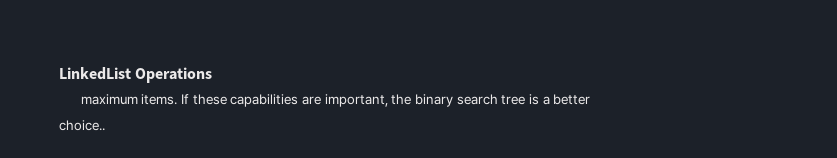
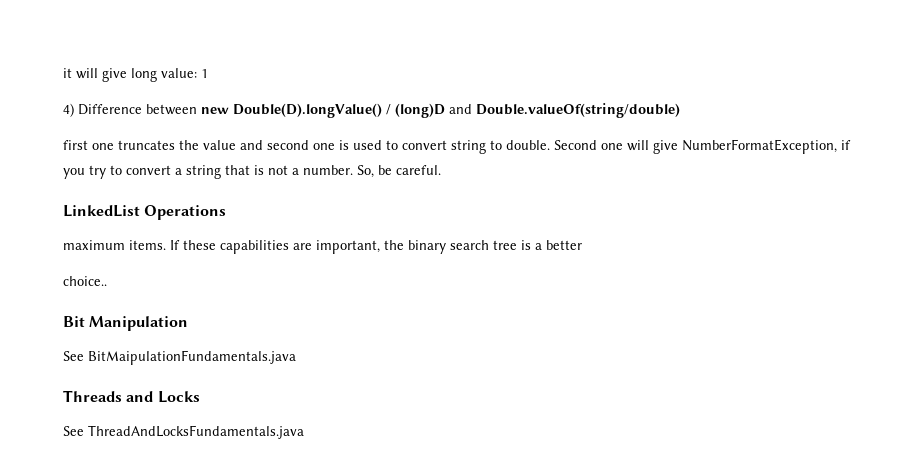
(59, 73) none -> [63,68,208,82] [63,103,680,118] [63,139,851,154] [63,165,441,179] it will give long value: 1 // 4) Difference between new Double(D).longValue() / (long)D and Double.valueOf(string/double) // first one truncates the value and second one is used to convert string to double. Second one will give NumberFormatException, if you try to convert a string that is not a number. So, be careful. //
(105, 125) none -> [63,316,189,331] [63,350,296,365] [63,390,200,403] [63,425,304,439] // Bit Manipulation // See BitMaipulationFundamentals.java // Threads and Locks // See ThreadAndLocksFundamentals.java

